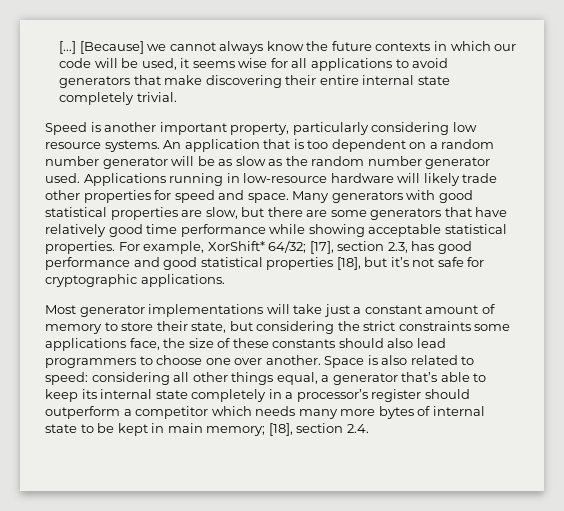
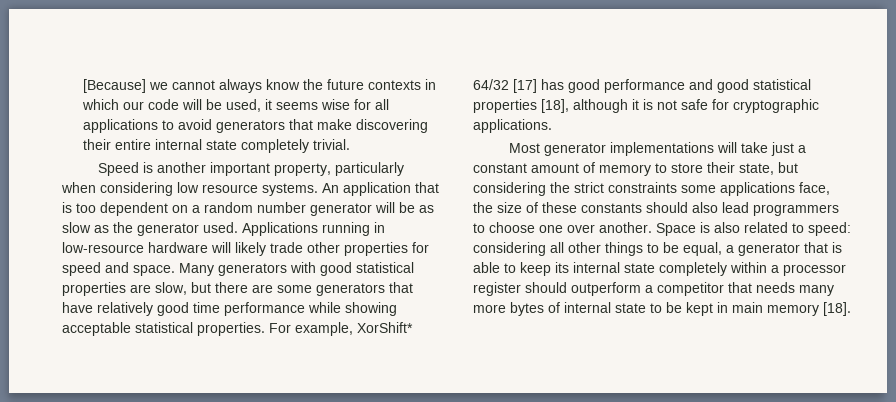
[59,41,77,54] [...] -> (82, 86) none
(369, 128) none -> [61,182,96,193] when
[311,156,422,166] random number -> (133, 227) none
[268,240,408,254] 64/32; [17], section 2.3, -> [473,79,537,93] 64/32 [17]
[364,257,409,267] but it’s -> [573,99,653,113] although it is
(274, 378) none -> [647,242,679,253] to be
[401,372,438,382] that’s -> [804,242,842,253] that is
[268,389,368,402] in a processor’s -> [730,262,846,276] within a processor
[211,406,252,416] which -> [728,282,752,293] that
[206,423,369,436] memory; [18], section 2.4. -> [767,302,851,316] memory [18].

